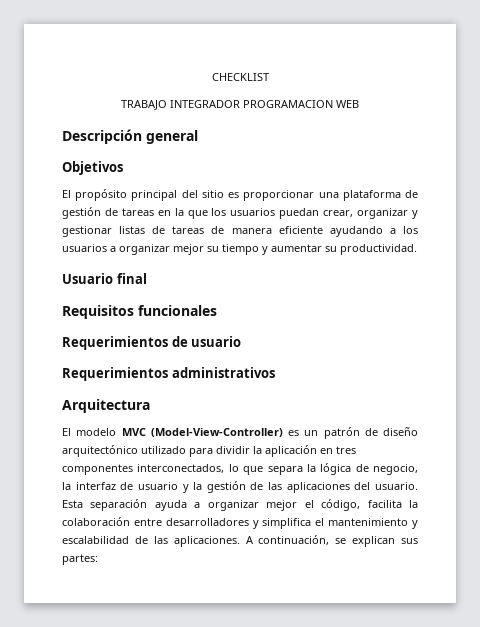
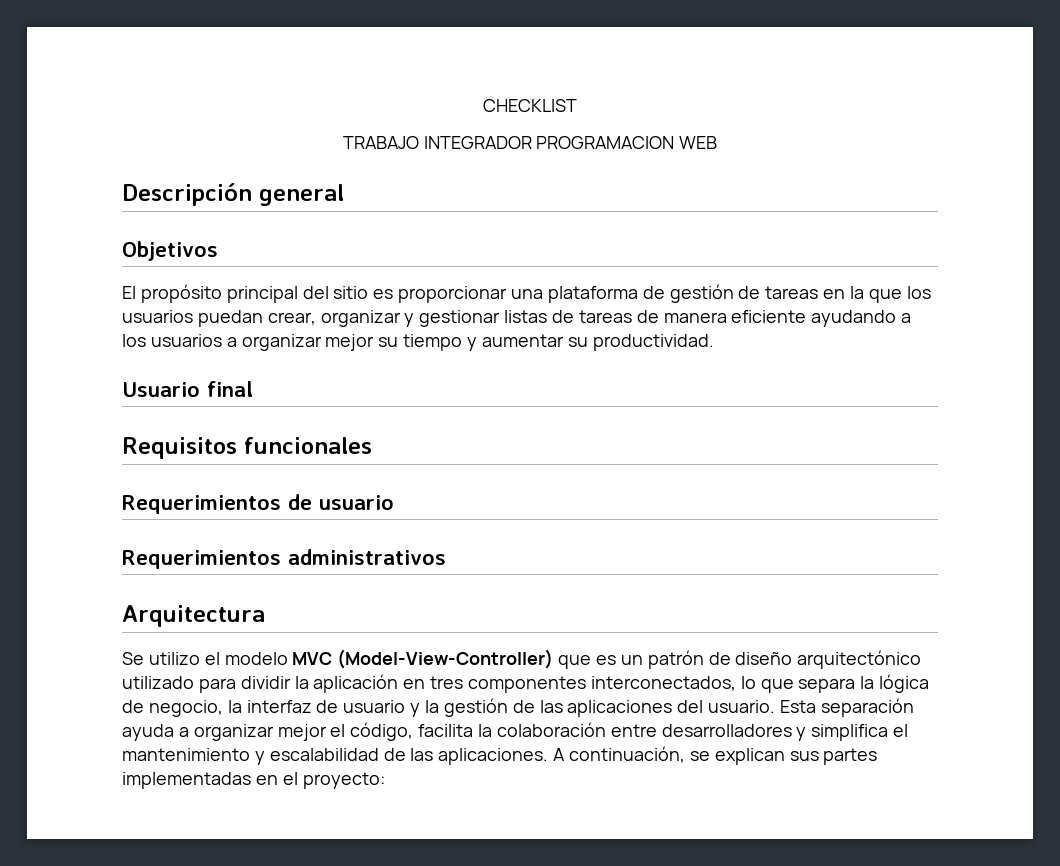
[62,428,71,436] El -> [122,652,220,665] Se utilizo el
(283, 432) none -> [558,655,592,669] que
[62,554,98,565] partes: -> [823,748,878,765] [122,772,385,789] partes implementadas en el proyecto:

